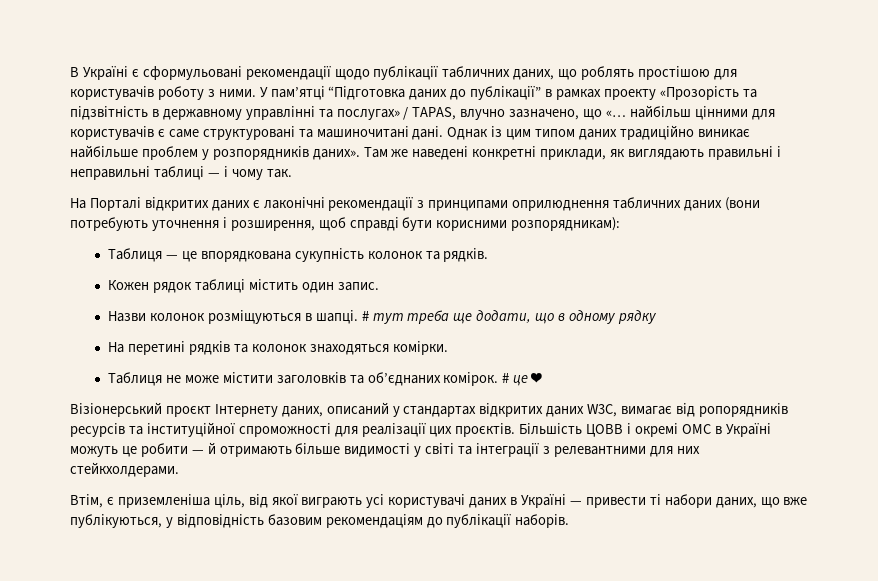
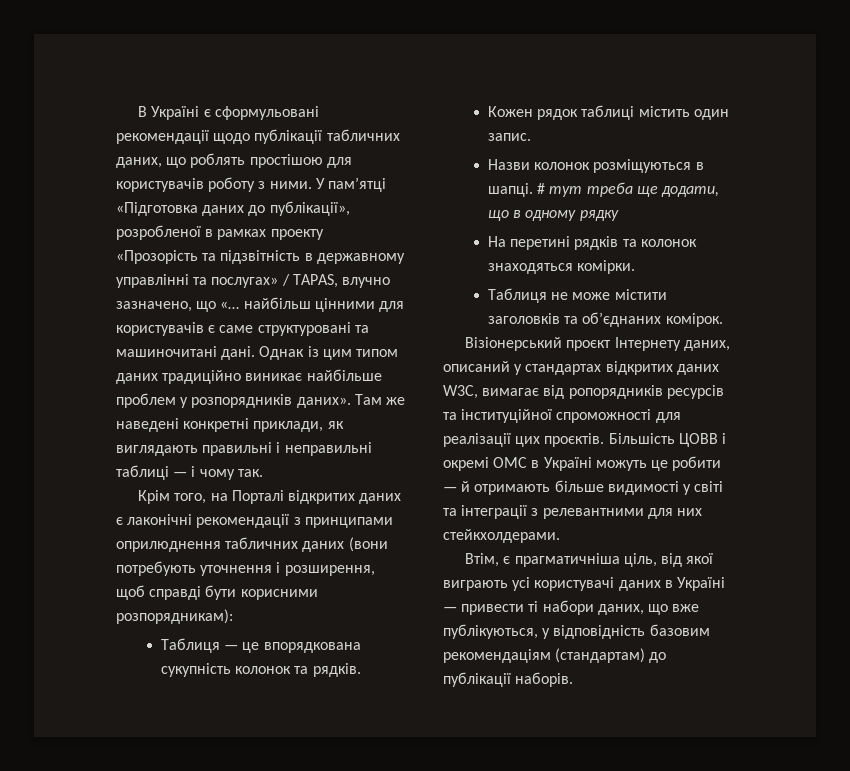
[328,86,406,100] “Підготовка -> [116,202,198,216] «Підготовка
[470,86,542,100] публікації” -> [269,201,350,216] [116,225,201,240] публікації», розробленої
[70,198,86,209] На -> [138,490,228,504] Крім того, на
[502,373,543,386] # це ❤ -> (723, 320) none
[117,494,210,508] приземленіша -> [514,553,620,567] прагматичніша
(423, 521) none -> [555,648,646,663] (стандартам)

